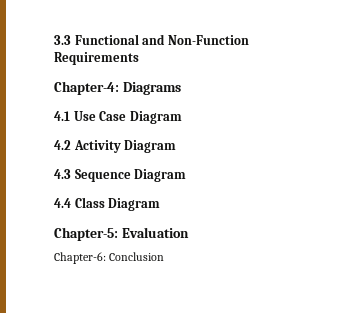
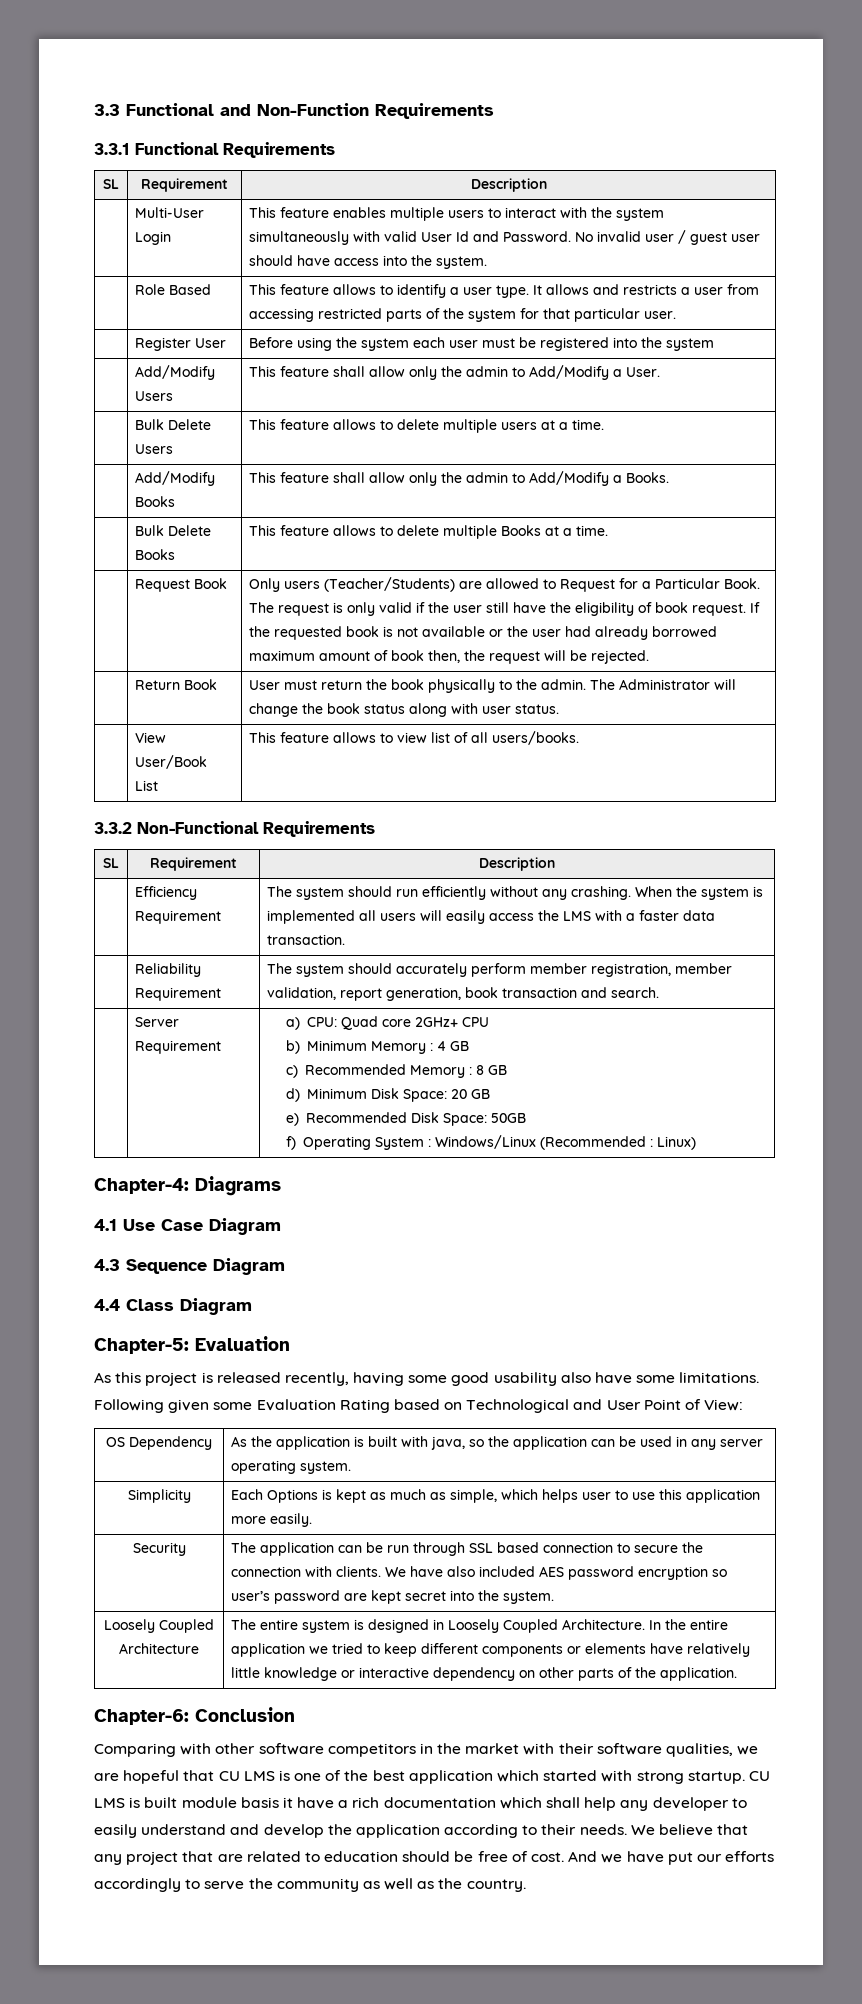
(139, 58) none -> [94,142,335,158] [103,179,119,189] [141,178,228,192] [470,178,547,192] [135,207,205,218] [135,231,172,245] [249,207,665,221] [249,230,761,245] [249,255,488,269] [135,284,212,295] [249,284,760,298] [249,308,677,322] [135,337,227,351] [249,337,715,351] [135,365,216,380] [135,391,174,401] [249,365,661,380] [135,419,212,430] [135,444,174,454] [249,419,605,433] [135,471,216,486] [135,496,176,507] [249,471,670,486] [135,525,212,536] [135,549,176,560] [249,525,609,539] [135,578,228,592] [249,577,761,592] [249,602,761,616] [249,626,718,640] [249,650,650,664] [135,679,218,690] [249,679,737,693] [249,703,560,717] [135,732,167,743] [135,755,208,769] [135,780,159,791] [249,731,580,745] [94,821,375,837] [103,858,119,868] [150,857,237,871] [479,857,555,871] [135,886,198,900] [135,910,222,924] [267,886,764,900] [267,910,716,924] [267,934,346,945] [135,963,202,977] [135,987,222,1001] [267,963,733,977] [267,987,660,1001] [135,1017,180,1027] [135,1040,222,1054] [285,1016,489,1030] [285,1040,469,1054] [285,1064,507,1078] [285,1088,490,1102] [285,1112,526,1126] [285,1135,696,1150] // 3.3.1 Functional Requirements // SL | Requirement | Description // | Multi-User Login | This feature enables multiple users to interact with the system simultaneously with valid User Id and Password. No invalid user / guest user should have access into the system. // | Role Based | This feature allows to identify a user type. It allows and restricts a user from accessing restricted parts of the system for that particular user. // | Register User | Before using the system each user must be registered into the system // | Add/Modify Users | This feature shall allow only the admin to Add/Modify a User. // | Bulk Delete Users | This feature allows to delete multiple users at a time. // | Add/Modify Books | This feature shall allow only the admin to Add/Modify a Books. // | Bulk Delete Books | This feature allows to delete multiple Books at a time. // | Request Book | Only users (Teacher/Students) are allowed to Request for a Particular Book. The request is only valid if the user still have the eligibility of book request. If the requested book is not available or the user had already borrowed maximum amount of book then, the request will be rejected. // | Return Book | User must return the book physically to the admin. The Administrator will change the book status along with user status. // | View User/Book List | This feature allows to view list of all users/books. // 3.3.2 Non-Functional Requirements // SL | Requirement | Description // | Efficiency Requirement | The system should run efficiently without any crashing. When the system is implemented all users will easily access the LMS with a faster data transaction. // | Reliability Requirement | The system should accurately perform member registration, member validation, report generation, book transaction and search. // | Server Requirement | a) CPU: Quad core 2GHz+ CPU // b) Minimum Memory : 4 GB // c) Recommended Memory : 8 GB // d) Minimum Disk Space: 20 GB // e) Recommended Disk Space: 50GB // f) Operating System : Windows/Linux (Recommended : Linux)
[54,140,177,153] // 4.2 Activity Diagram -> (281, 1226) none
[54,252,165,264] Chapter-6: Conclusion -> [94,1372,760,1386] [94,1399,744,1413] [106,1436,212,1450] [231,1436,764,1450] [231,1460,352,1474] [127,1489,191,1503] [231,1489,761,1503] [231,1513,313,1527] [132,1542,186,1556] [231,1542,704,1556] [231,1566,728,1580] [231,1590,555,1604] [104,1619,214,1633] [119,1643,199,1654] [231,1619,729,1633] [231,1643,751,1657] [231,1667,738,1681] [94,1707,295,1725] [94,1743,759,1757] [94,1770,770,1784] [94,1797,747,1811] [94,1824,749,1838] [94,1851,775,1865] [94,1878,526,1892] As this project is released recently, having some good usability also have some limitations. Following given some Evaluation Rating based on Technological and User Point of View: // OS Dependency | As the application is built with java, so the application can be used in any server operating system. // Simplicity | Each Options is kept as much as simple, which helps user to use this application more easily. // Security | The application can be run through SSL based connection to secure the connection with clients. We have also included AES password encryption so user’s password are kept secret into the system. // Loosely Coupled Architecture | The entire system is designed in Loosely Coupled Architecture. In the entire application we tried to keep different components or elements have relatively little knowledge or interactive dependency on other parts of the application. // Chapter-6: Conclusion // Comparing with other software competitors in the market with their software qualities, we are hopeful that CU LMS is one of the best application which started with strong startup. CU LMS is built module basis it have a rich documentation which shall help any developer to easily understand and develop the application according to their needs. We believe that any project that are related to education should be free of cost. And we have put our efforts accordingly to serve the community as well as the country.

